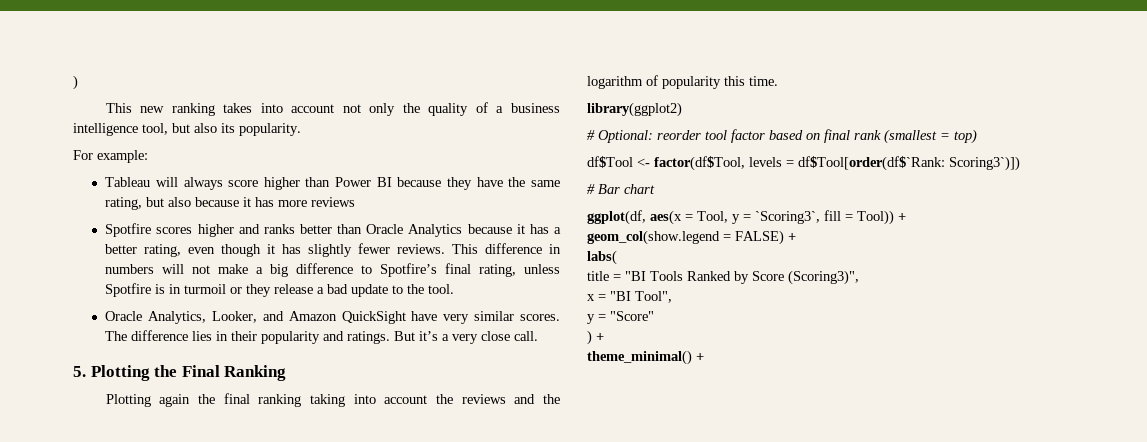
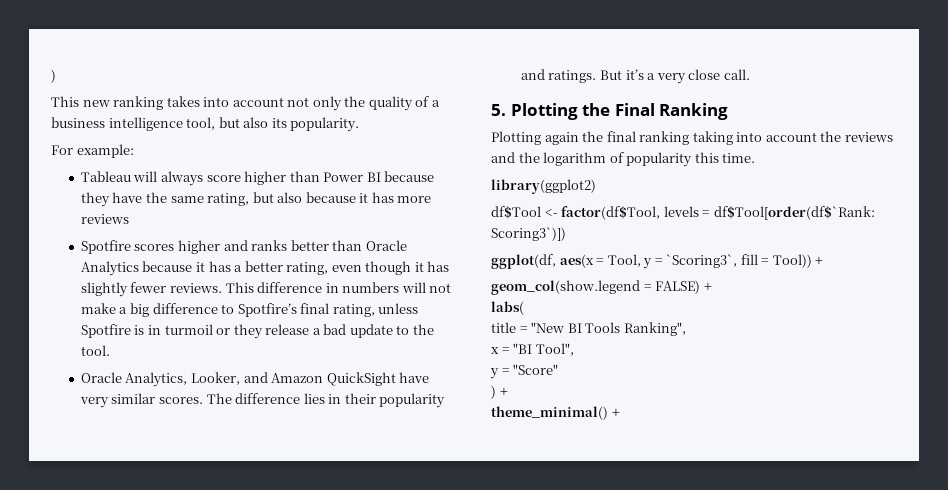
[587,129,977,144] // # Optional: reorder tool factor based on final rank (smallest = top) -> (596, 186) none
[587,184,655,194] // # Bar chart -> (566, 234) none
[625,270,859,285] "BI Tools Ranked by Score (Scoring3)", -> [531,322,686,336] "New BI Tools Ranking",

